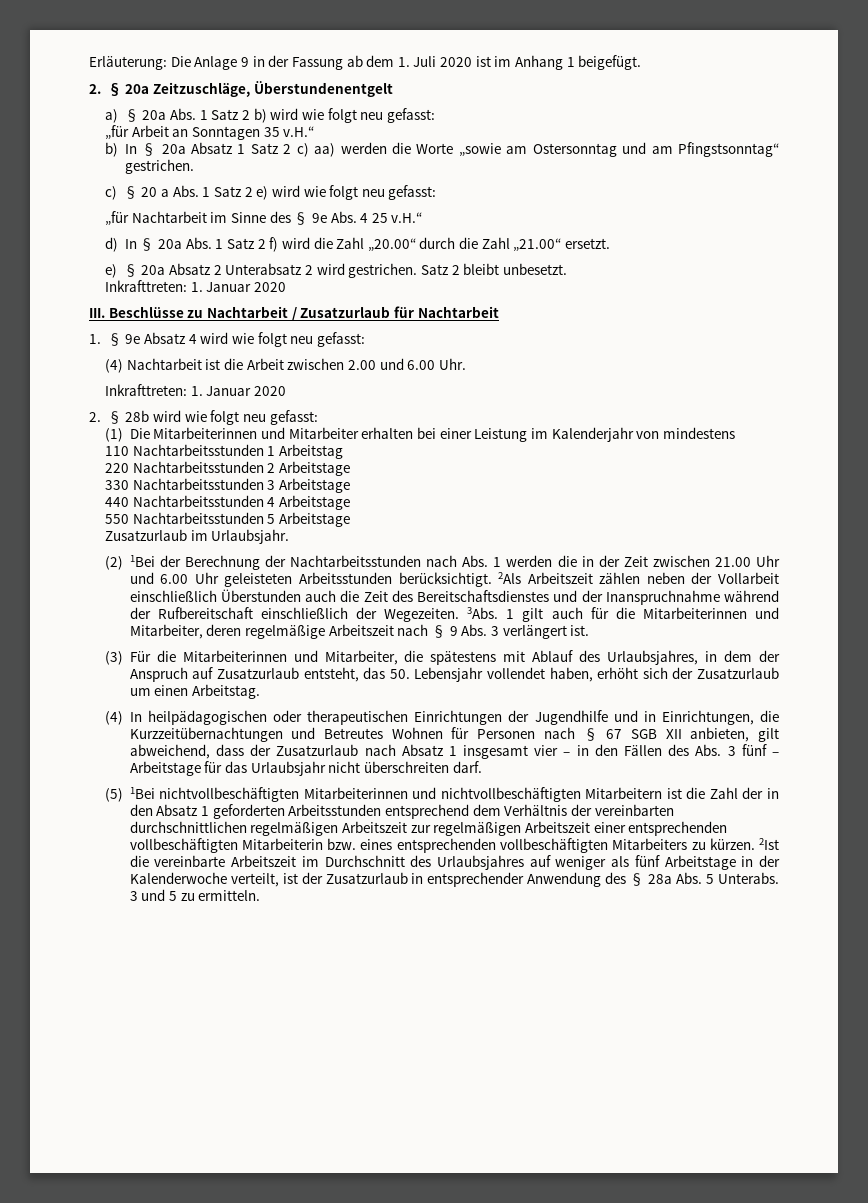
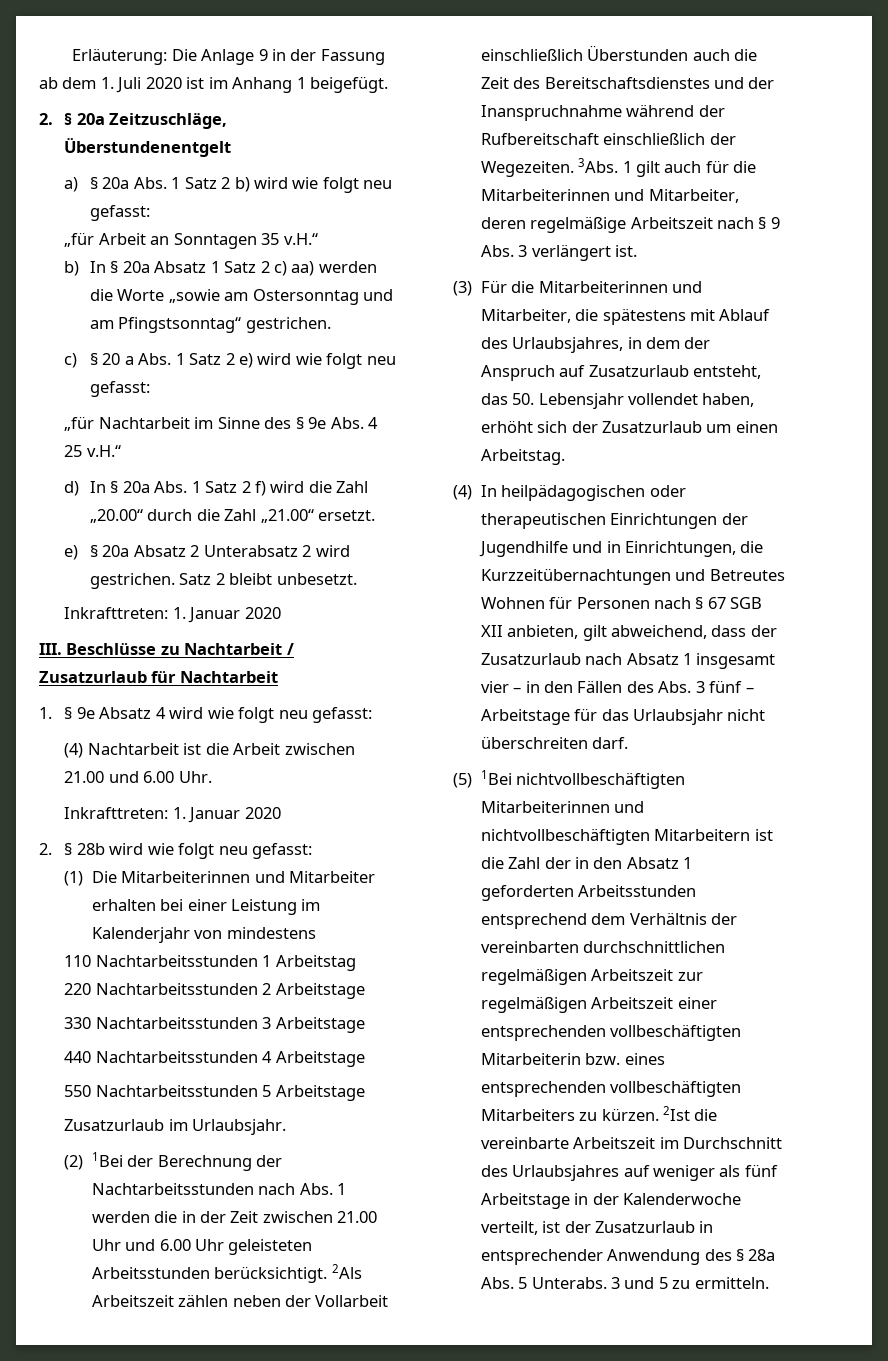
[347,360,376,370] 2.00 -> [64,771,105,783] 21.00

